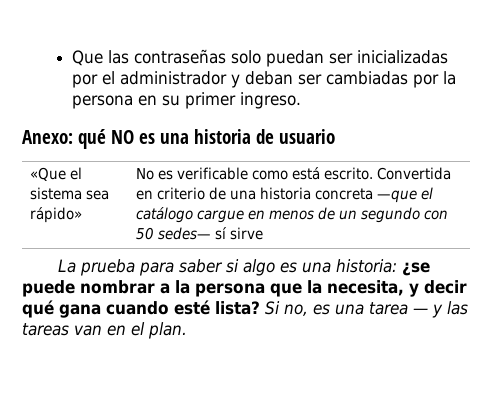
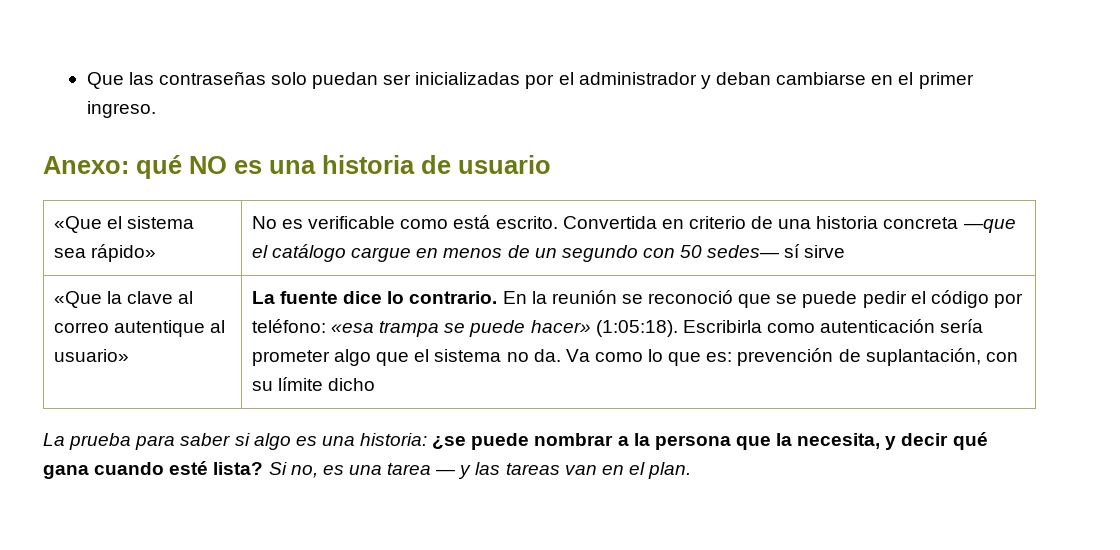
[297,71,456,88] [71,95,180,109] ser cambiadas por la persona en su -> [776,72,914,85] cambiarse en el
(264, 233) none -> [53,291,194,308] [53,320,226,337] [53,349,129,362] [251,290,1023,308] [251,319,984,337] [251,348,1018,366] [251,377,376,391] // «Que la clave al correo autentique al usuario» | La fuente dice lo contrario. En la reunión se reconoció que se puede pedir el código por teléfono: «esa trampa se puede hacer» (1:05:18). Escribirla como autenticación sería prometer algo que el sistema no da. Va como lo que es: prevención de suplantación, con su límite dicho

